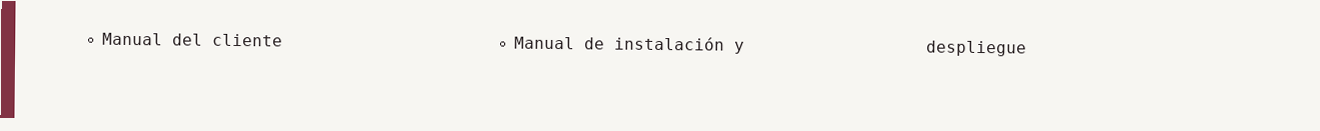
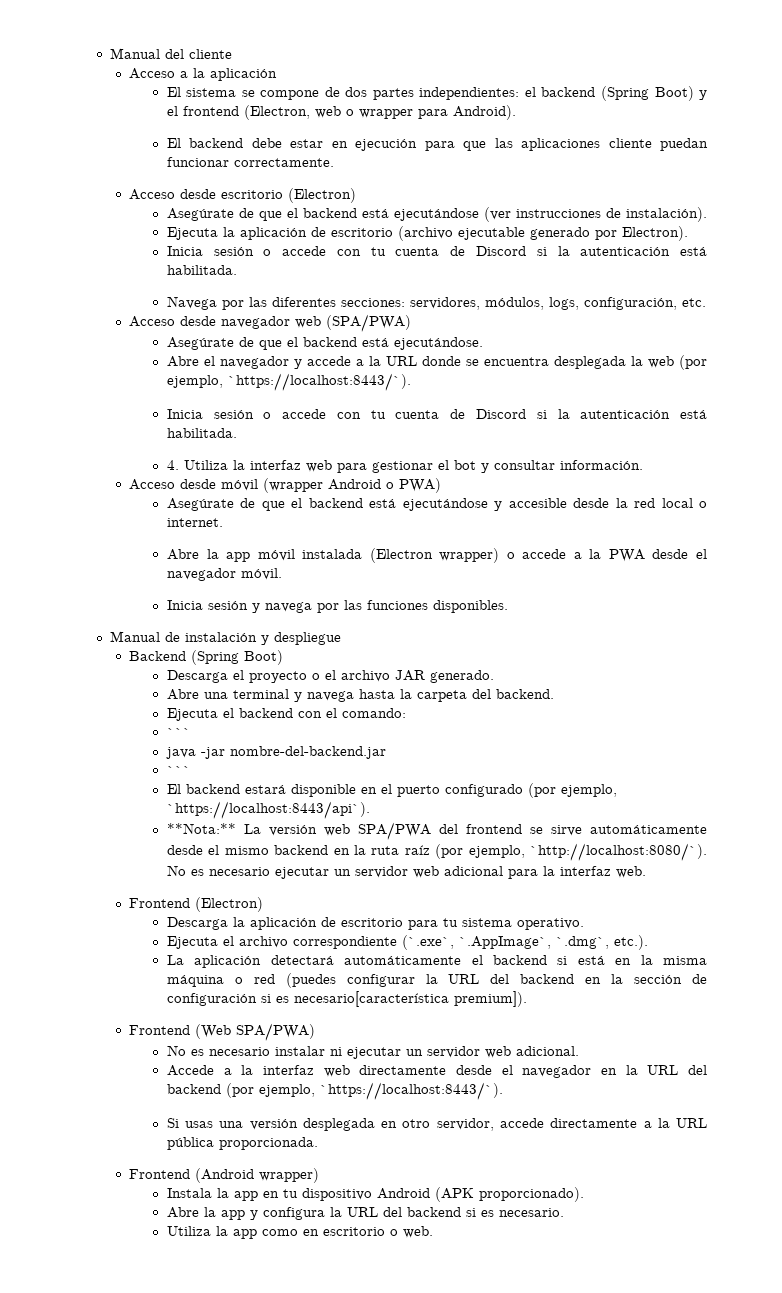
(284, 40) none -> [129,68,278,81] [166,86,707,101] [166,105,516,120] [166,138,708,151] [166,157,334,167] [129,188,357,203] [166,207,707,222] [166,226,688,241] [166,246,707,256] [166,265,237,275] [166,296,706,310] [129,314,412,332] [166,337,483,350] [166,355,707,370] [166,373,411,391] [166,409,707,419] [166,428,237,438] [166,460,643,473] [129,478,442,493] [166,498,707,511] [166,518,223,527] [166,548,707,563] [166,568,282,581] [166,600,508,613] // Acceso a la aplicación // El sistema se compone de dos partes independientes: el backend (Spring Boot) y el frontend (Electron, web o wrapper para Android). // El backend debe estar en ejecución para que las aplicaciones cliente puedan funcionar correctamente. // Acceso desde escritorio (Electron) // Asegúrate de que el backend está ejecutándose (ver instrucciones de instalación). // Ejecuta la aplicación de escritorio (archivo ejecutable generado por Electron). // Inicia sesión o accede con tu cuenta de Discord si la autenticación está habilitada. // Navega por las diferentes secciones: servidores, módulos, logs, configuración, etc. // Acceso desde navegador web (SPA/PWA) // Asegúrate de que el backend está ejecutándose. // Abre el navegador y accede a la URL donde se encuentra desplegada la web (por ejemplo, `https://localhost:8443/`). // Inicia sesión o accede con tu cuenta de Discord si la autenticación está habilitada. // 4. Utiliza la interfaz web para gestionar el bot y consultar información. // Acceso desde móvil (wrapper Android o PWA) // Asegúrate de que el backend está ejecutándose y accesible desde la red local o internet. // Abre la app móvil instalada (Electron wrapper) o accede a la PWA desde el navegador móvil. // Inicia sesión y navega por las funciones disponibles.
(1028, 48) none -> [129,650,284,665] [166,670,494,683] [166,689,554,702] [166,708,406,721] [166,728,191,737] [165,746,386,759] [166,766,191,775] [166,783,617,798] [166,801,370,819] [166,822,708,840] [166,843,708,861] [166,865,646,879] [129,897,264,912] [166,917,584,930] [166,935,648,950] [166,955,707,968] [166,973,707,988] [166,991,527,1007] [129,1023,316,1041] [166,1045,579,1059] [166,1065,708,1078] [166,1082,503,1100] [166,1118,707,1131] [166,1137,318,1150] [129,1168,320,1183] [166,1187,584,1202] [166,1207,564,1220] [166,1226,433,1239] // Backend (Spring Boot) // Descarga el proyecto o el archivo JAR generado. // Abre una terminal y navega hasta la carpeta del backend. // Ejecuta el backend con el comando: // ``` // java -jar nombre-del-backend.jar // ``` // El backend estará disponible en el puerto configurado (por ejemplo, `https://localhost:8443/api`). // **Nota:** La versión web SPA/PWA del frontend se sirve automáticamente desde el mismo backend en la ruta raíz (por ejemplo, `http://localhost:8080/`). No es necesario ejecutar un servidor web adicional para la interfaz web. // Frontend (Electron) // Descarga la aplicación de escritorio para tu sistema operativo. // Ejecuta el archivo correspondiente (`.exe`, `.AppImage`, `.dmg`, etc.). // La aplicación detectará automáticamente el backend si está en la misma máquina o red (puedes configurar la URL del backend en la sección de configuración si es necesario[característica premium]). // Frontend (Web SPA/PWA) // No es necesario instalar ni ejecutar un servidor web adicional. // Accede a la interfaz web directamente desde el navegador en la URL del backend (por ejemplo, `https://localhost:8443/`). // Si usas una versión desplegada en otro servidor, accede directamente a la URL pública proporcionada. // Frontend (Android wrapper) // Instala la app en tu dispositivo Android (APK proporcionado). // Abre la app y configura la URL del backend si es necesario. // Utiliza la app como en escritorio o web.

